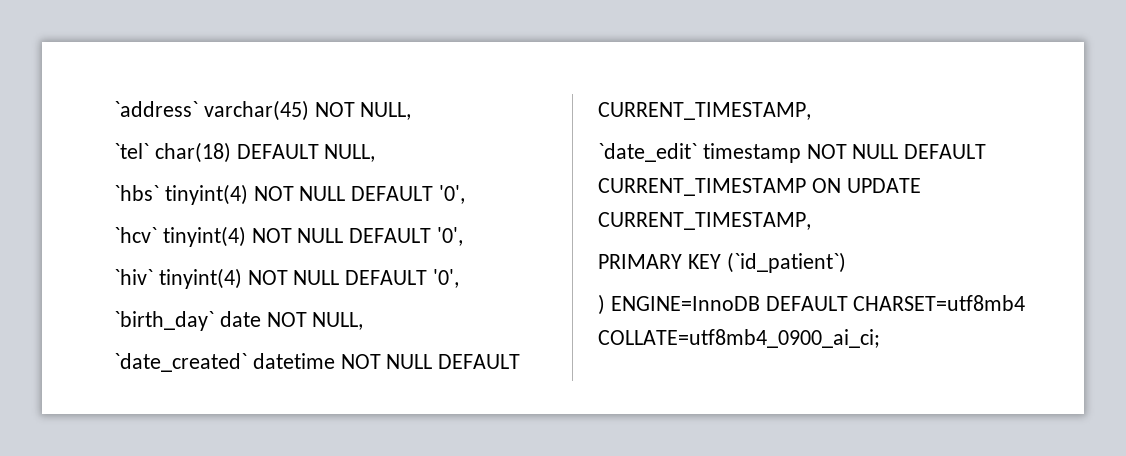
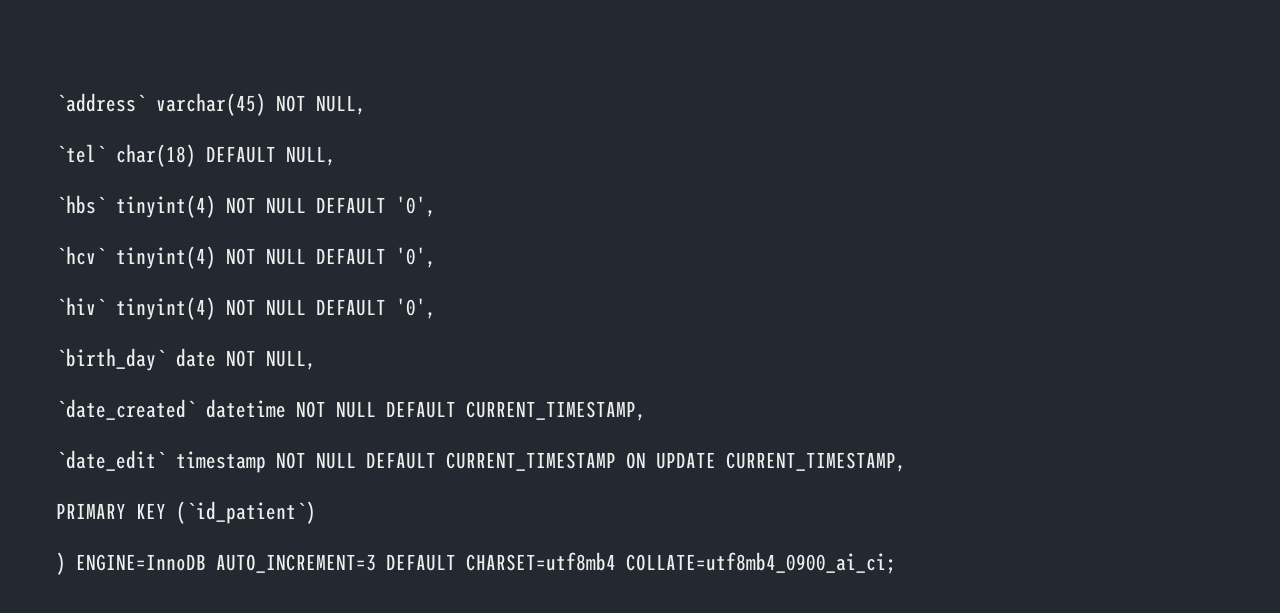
(760, 303) none -> [216,554,376,573] AUTO_INCREMENT=3

